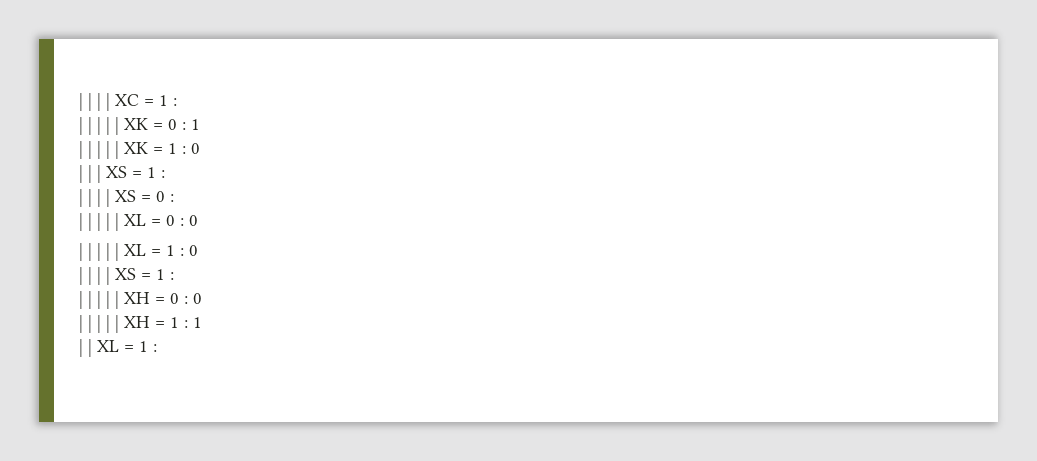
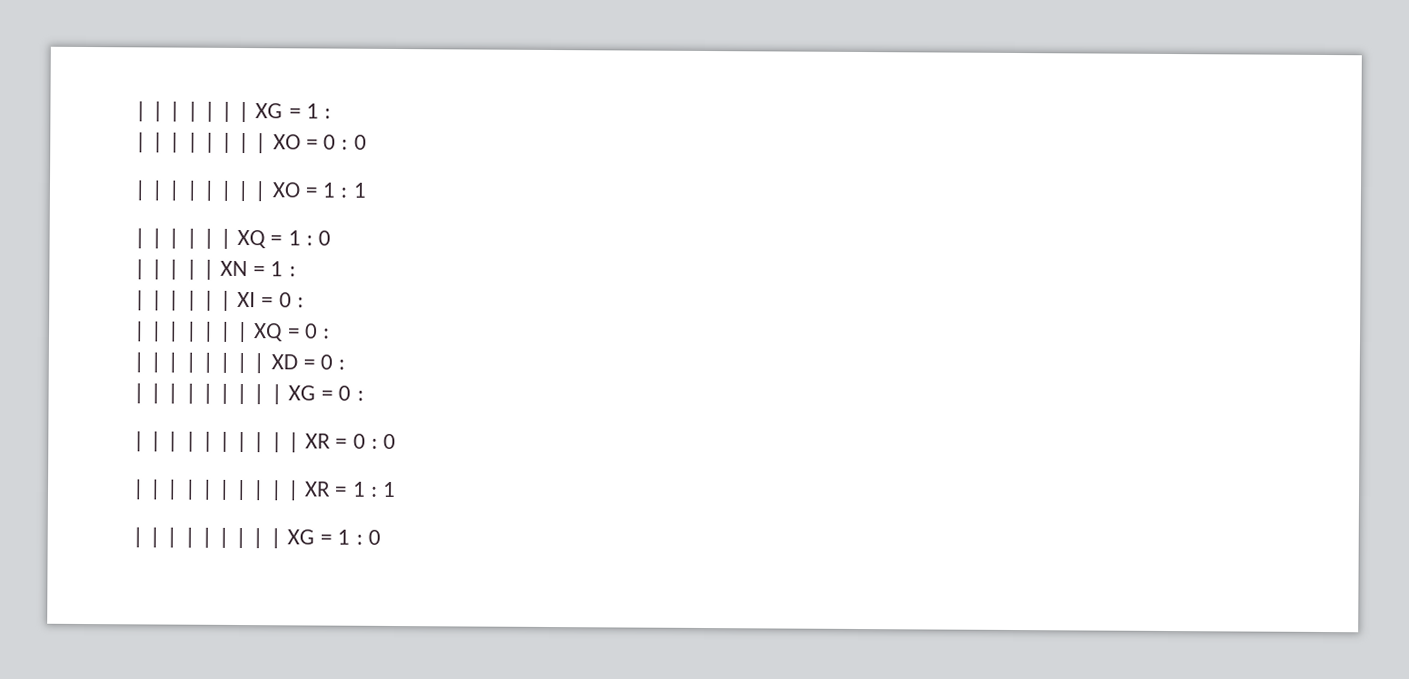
[79,93,177,111] [79,117,200,135] [79,141,200,159] [79,165,165,183] [79,189,174,207] [79,213,198,231] [79,243,146,261] | | | | XC = 1 : // | | | | | XK = 0 : 1 // | | | | | XK = 1 : 0 // | | | XS = 1 : // | | | | XS = 0 : // | | | | | XL = 0 : 0 // | | | | | XL -> [135,101,332,123] [135,132,367,154] [134,180,367,202] [134,228,267,249] | | | | | | | XG = 1 : // | | | | | | | | XO = 0 : 0 // | | | | | | | | XO = 1 : 1 // | | | | | | XQ
[115,268,174,280] [79,291,202,309] [79,315,202,333] [79,339,157,357] XS = 1 : // | | | | | XH = 0 : 0 // | | | | | XH = 1 : 1 // | | XL = 1 : -> [202,259,296,280] [134,290,304,311] [133,321,331,343] [133,352,346,374] [133,383,364,405] [133,431,396,453] [132,479,396,501] [132,527,381,549] | XN = 1 : // | | | | | | XI = 0 : // | | | | | | | XQ = 0 : // | | | | | | | | XD = 0 : // | | | | | | | | | XG = 0 : // | | | | | | | | | | XR = 0 : 0 // | | | | | | | | | | XR = 1 : 1 // | | | | | | | | | XG = 1 : 0

